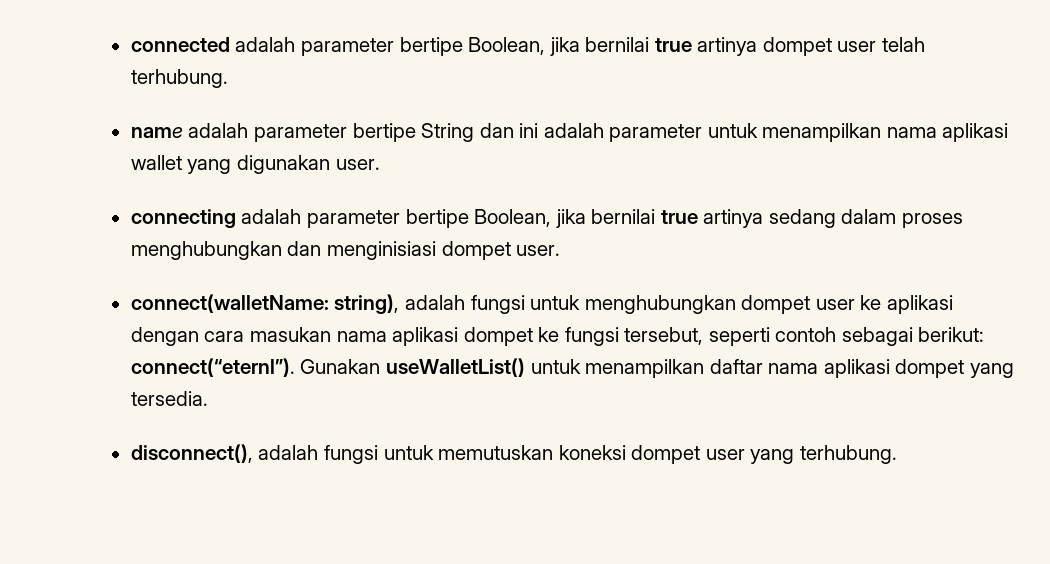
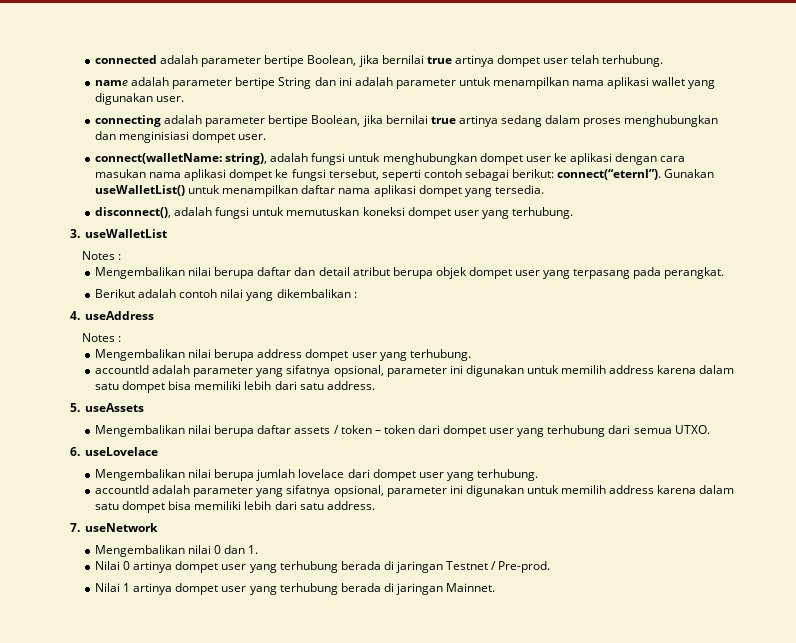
(897, 454) none -> [69,229,168,238] [82,251,122,260] [94,267,725,279] [94,289,357,301] [69,311,155,320] [82,333,122,342] [94,349,471,361] [94,365,735,377] [94,381,375,393] [69,403,145,412] [94,425,710,437] [69,447,159,456] [94,469,538,481] [94,485,735,497] [94,501,375,513] [69,523,159,532] [94,545,259,557] [94,561,551,573] [94,583,496,595] // 3. useWalletList // Notes : // Mengembalikan nilai berupa daftar dan detail atribut berupa objek dompet user yang terpasang pada perangkat. // Berikut adalah contoh nilai yang dikembalikan : // 4. useAddress // Notes : // Mengembalikan nilai berupa address dompet user yang terhubung. // accountId adalah parameter yang sifatnya opsional, parameter ini digunakan untuk memilih address karena dalam satu dompet bisa memiliki lebih dari satu address. // 5. useAssets // Mengembalikan nilai berupa daftar assets / token – token dari dompet user yang terhubung dari semua UTXO. // 6. useLovelace // Mengembalikan nilai berupa jumlah lovelace dari dompet user yang terhubung. // accountId adalah parameter yang sifatnya opsional, parameter ini digunakan untuk memilih address karena dalam satu dompet bisa memiliki lebih dari satu address. // 7. useNetwork // Mengembalikan nilai 0 dan 1. // Nilai 0 artinya dompet user yang terhubung berada di jaringan Testnet / Pre-prod. // Nilai 1 artinya dompet user yang terhubung berada di jaringan Mainnet.

